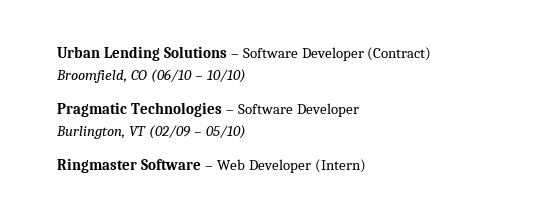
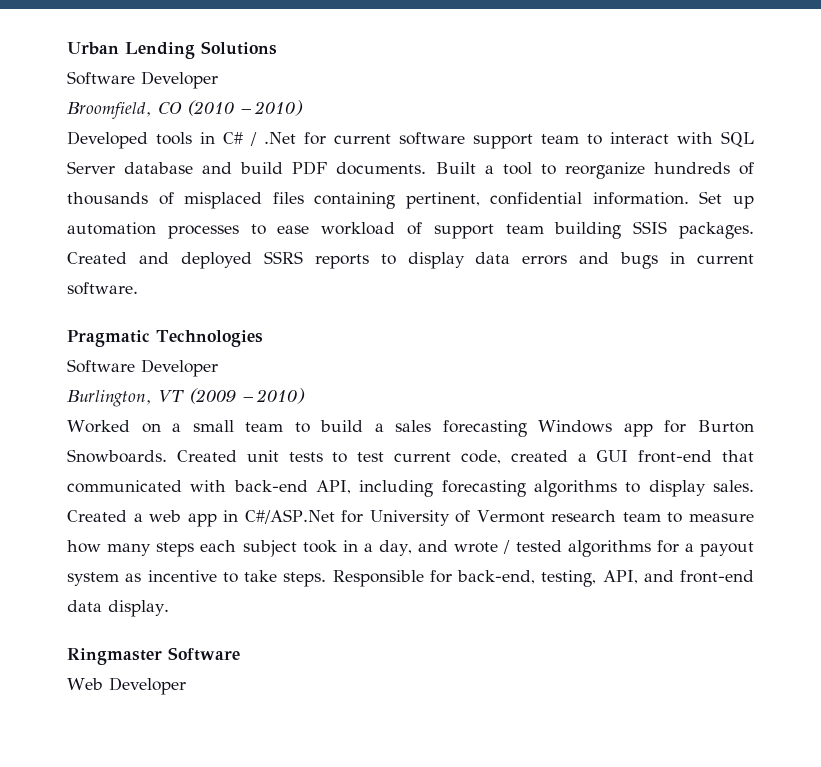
[230,47,432,61] – Software Developer (Contract) -> [67,71,218,89] // Software Developer
[150,69,246,83] (06/10 – 10/10) -> [187,100,303,116] [67,131,754,149] [67,161,754,179] [67,191,754,209] [67,221,754,239] [67,251,754,269] [67,282,138,295] (2010 – 2010) // Developed tools in C# / .Net for current software support team to interact with SQL Server database and build PDF documents. Built a tool to reorganize hundreds of thousands of misplaced files containing pertinent, confidential information. Set up automation processes to ease workload of support team building SSIS packages. Created and deployed SSRS reports to display data errors and bugs in current software.
[225,110,234,114] – -> (263, 338) //
[148,125,246,139] (02/09 – 05/10) -> [189,388,305,404] [67,420,754,437] [67,449,754,464] [67,480,755,497] [67,509,754,527] [67,540,754,557] [67,570,754,587] [67,600,169,617] (2009 – 2010) // Worked on a small team to build a sales forecasting Windows app for Burton Snowboards. Created unit tests to test current code, created a GUI front-end that communicated with back-end API, including forecasting algorithms to display sales. Created a web app in C#/ASP.Net for University of Vermont research team to measure how many steps each subject took in a day, and wrote / tested algorithms for a payout system as incentive to take steps. Responsible for back-end, testing, API, and front-end data display.
[204,166,213,170] – -> (240, 654) //
[314,159,366,173] (Intern) -> (186, 686) none

